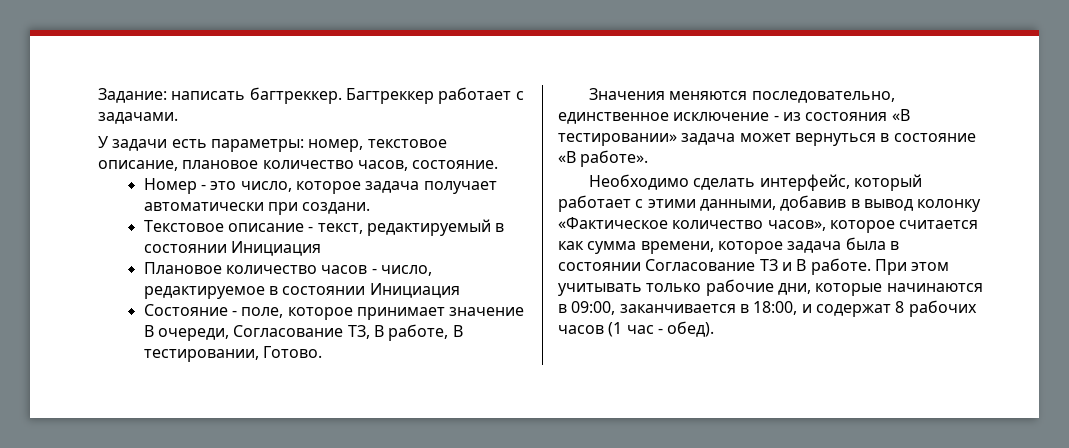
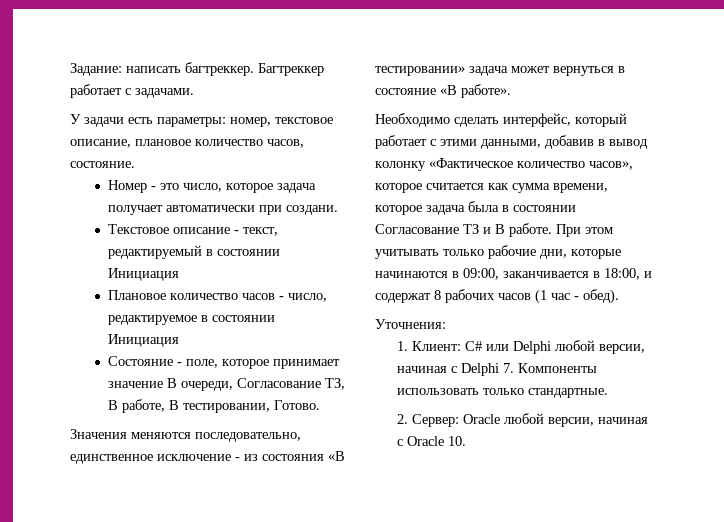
(715, 329) none -> [375,319,446,329] [396,340,645,354] [396,363,597,376] [396,388,608,398] [396,413,648,427] [396,436,466,446] // Уточнения: // 1. Клиент: C# или Delphi любой версии, начиная с Delphi 7. Компоненты использовать только стандартные. // 2. Сервер: Oracle любой версии, начиная с Oracle 10.

